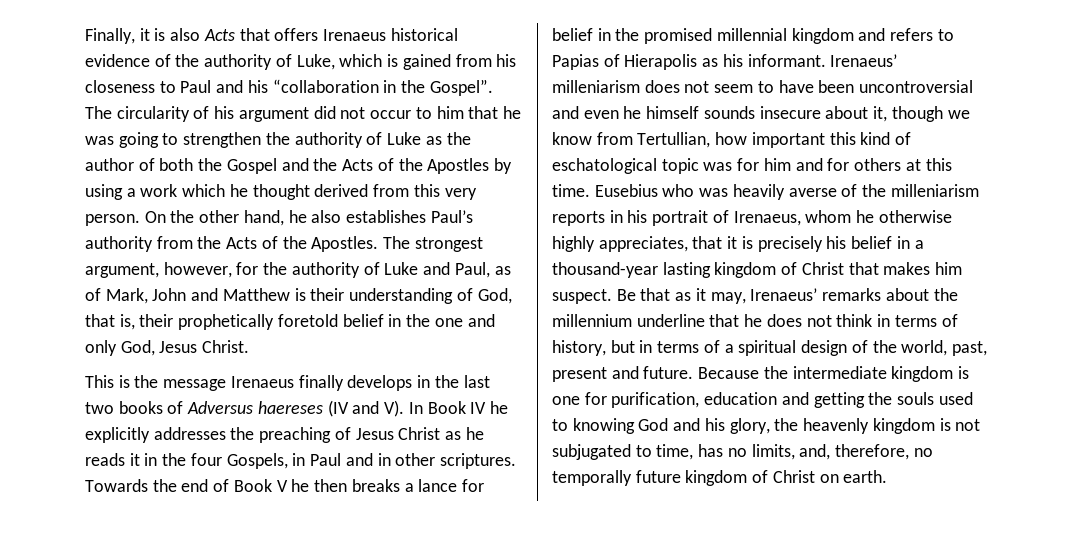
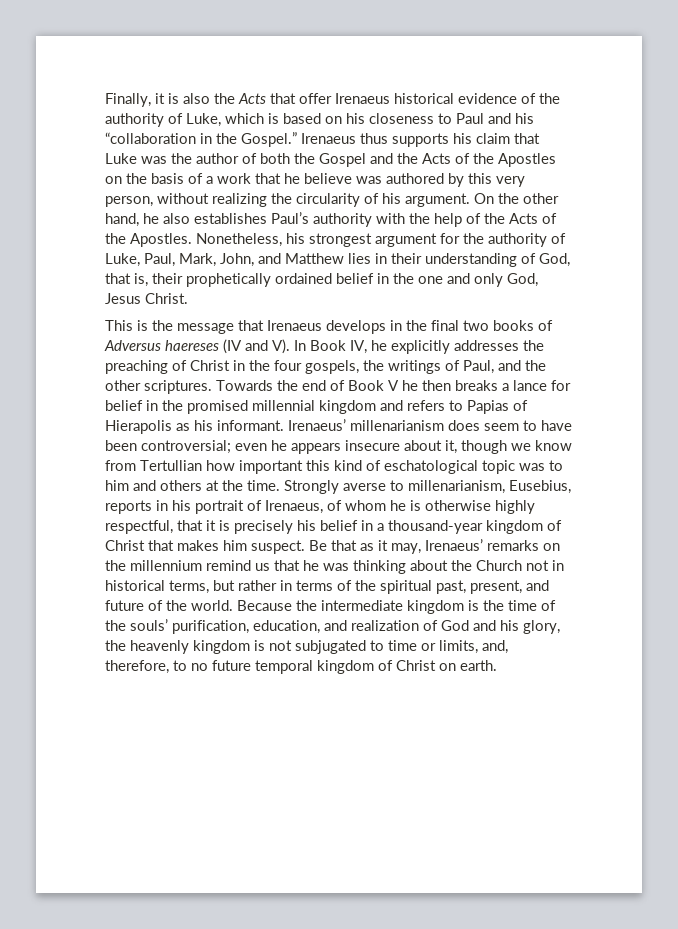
(201, 34) none -> [214,93,235,104] the
[274,28,319,41] offers -> [299,93,332,104] offer
[402,54,492,70] gained from -> [283,113,342,124] based on
[429,79,493,96] [85,106,521,122] [85,132,442,148] Gospel”. The circularity of his argument did not occur to him that he was going to strengthen the authority of Luke as -> [241,132,540,147] [105,153,167,164] Gospel.” Irenaeus thus supports his claim that Luke was
[493,158,512,174] [85,184,477,200] [85,214,140,226] by using a work which he thought derived from this very person. -> [105,173,525,187] [105,193,470,207] on the basis of a work that he believe was authored by this very person, without realizing the circularity of his argument.
[156,236,193,249] from -> [376,213,481,227] with the help of
[383,236,483,252] [85,262,511,278] [85,288,306,304] The strongest argument, however, for the authority of Luke and Paul, as of Mark, John and Matthew is -> [196,233,566,247] [105,253,387,267] Nonetheless, his strongest argument for the authority of Luke, Paul, Mark, John, and Matthew lies in
[277,314,338,327] foretold -> [275,273,332,284] ordained
[230,375,344,391] Irenaeus finally -> [238,320,322,331] that Irenaeus
[463,375,490,388] last -> [431,320,459,331] final
[470,402,487,414] IV -> [350,340,367,354] IV,
[355,427,484,440] [85,453,391,469] Jesus Christ as he reads it in the four Gospels, in Paul and in -> [190,360,546,374] Christ in the four gospels, the writings of Paul, and the
[552,80,710,93] milleniarism does not -> [350,420,480,431] millenarianism does
[859,80,974,93] [552,106,755,119] uncontroversial and even he himself sounds -> [141,440,341,454] controversial; even he appears
[637,132,711,148] Tertullian, -> [140,460,202,471] Tertullian
[737,158,760,171] for -> [549,460,563,471] to
[827,158,850,171] for -> (156, 485) none
[925,158,952,171] [552,184,979,200] this time. Eusebius who was heavily averse of the milleniarism -> [222,480,571,494] the time. Strongly averse to millenarianism, Eusebius,
(801, 218) none -> [327,500,342,511] of
(875, 216) none -> [410,500,421,511] is
[598,236,688,252] appreciates, -> [105,520,173,534] respectful,
[662,262,711,278] lasting -> (483, 527) none
[885,288,958,301] [552,314,958,327] [552,340,987,356] [552,366,694,382] about the millennium underline that he does not think in terms of history, but in terms of a spiritual design of the world, past, present and future. -> [543,543,560,551] [105,560,564,574] [105,580,549,594] [105,600,233,611] on the millennium remind us that he was thinking about the Church not in historical terms, but rather in terms of the spiritual past, present, and future of the world.
[552,392,973,408] [552,418,635,434] one for purification, education and getting the souls used to knowing -> [483,600,556,611] [105,619,438,634] the time of the souls’ purification, education, and realization of
[656,444,933,460] [552,470,681,486] time, has no limits, and, therefore, no temporally future -> [388,640,508,654] [105,660,313,674] time or limits, and, therefore, to no future temporal

